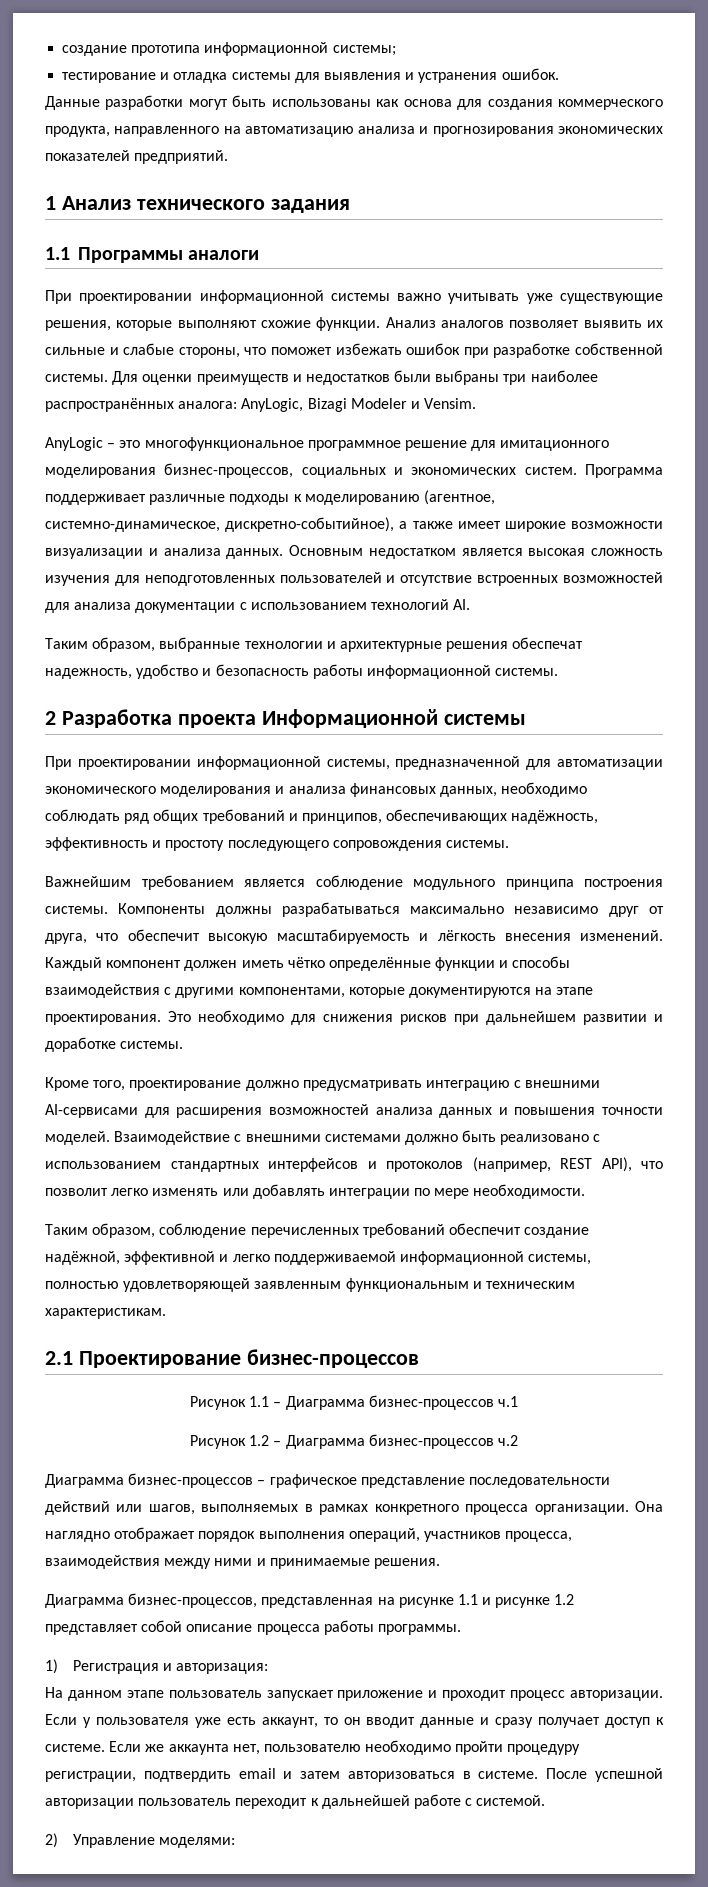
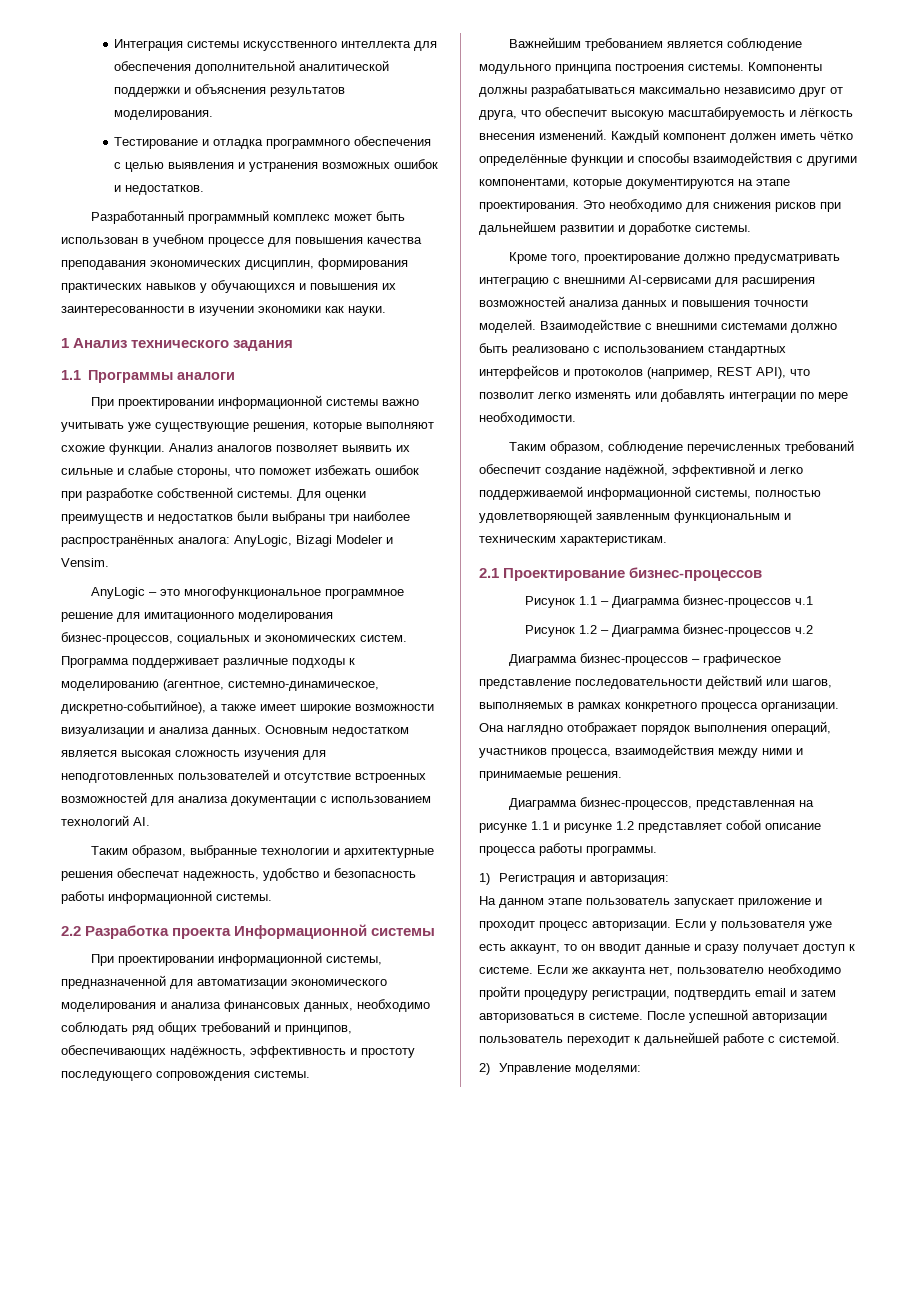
[62,42,396,56] [62,68,559,83] [45,95,664,110] [45,126,663,137] [45,150,229,164] создание прототипа информационной системы; // тестирование и отладка системы для выявления и устранения ошибок. // Данные разработки могут быть использованы как основа для создания коммерческого продукта, направленного на автоматизацию анализа и прогнозирования экономических показателей предприятий. -> [114,39,438,51] [114,60,390,74] [114,84,346,97] [114,110,214,120] [114,136,432,149] [114,159,439,172] [114,185,205,195] [91,210,406,224] [61,234,422,247] [61,258,408,270] [61,280,396,293] [61,306,386,316] Интеграция системы искусственного интеллекта для обеспечения дополнительной аналитической поддержки и объяснения результатов моделирования. // Тестирование и отладка программного обеспечения с целью выявления и устранения возможных ошибок и недостатков. // Разработанный программный комплекс может быть использован в учебном процессе для повышения качества преподавания экономических дисциплин, формирования практических навыков у обучающихся и повышения их заинтересованности в изучении экономики как науки.
[45,711,56,725] 2 -> [61,926,81,936] 2.2

